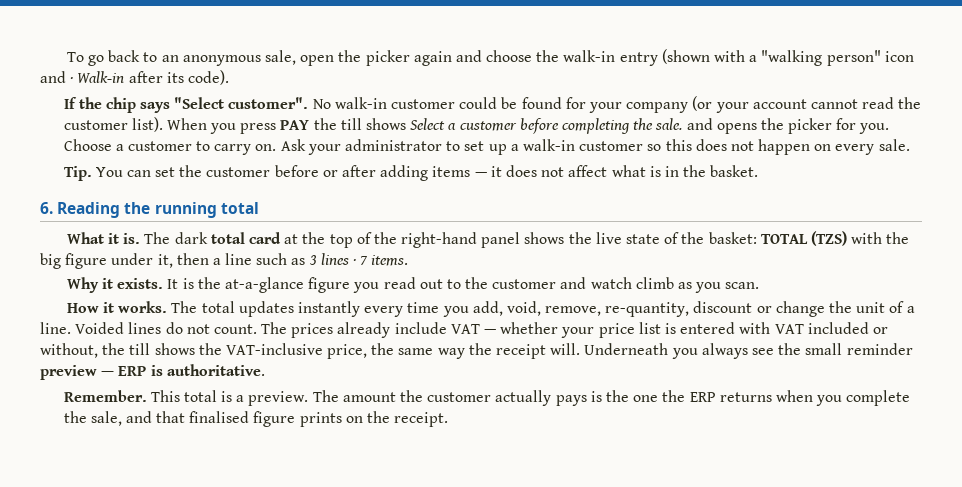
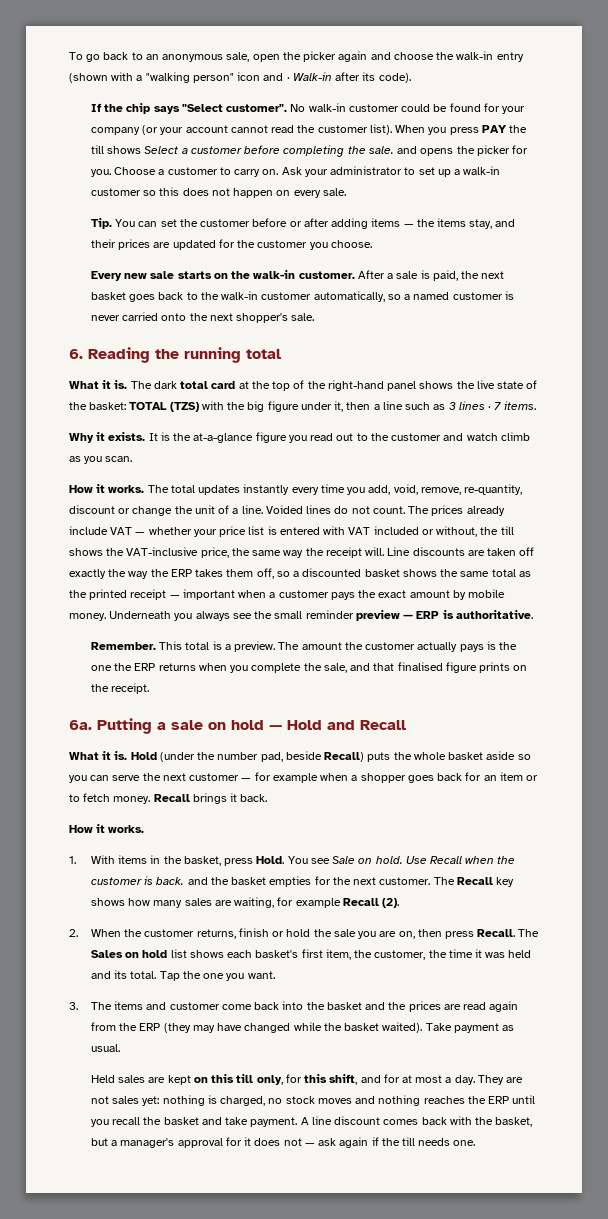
[490,165,759,177] it does not affect what is in the basket. -> [416,218,516,229] [90,239,372,250] [90,270,505,281] [90,291,514,302] [90,312,315,323] the items stay, and their prices are updated for the customer you choose. // Every new sale starts on the walk-in customer. After a sale is paid, the next basket goes back to the walk-in customer automatically, so a named customer is never carried onto the next shopper's sale.
(581, 349) none -> [387,547,535,556] [69,568,531,579] [69,589,506,600] [69,613,106,621] Line discounts are taken off exactly the way the ERP takes them off, so a discounted basket shows the same total as the printed receipt — important when a customer pays the exact amount by mobile money.
(449, 419) none -> [69,718,406,734] [69,751,531,762] [69,772,539,783] [69,793,268,804] [69,824,145,833] [69,855,516,866] [90,876,515,887] [90,897,400,908] [69,928,540,939] [90,949,532,960] [90,970,275,981] [69,1001,519,1012] [90,1022,515,1033] [90,1044,120,1052] [90,1074,524,1085] [90,1095,536,1106] [90,1116,533,1127] [90,1137,476,1148] // 6a. Putting a sale on hold — Hold and Recall // What it is. Hold (under the number pad, beside Recall) puts the whole basket aside so you can serve the next customer — for example when a shopper goes back for an item or to fetch money. Recall brings it back. // How it works. // 1. With items in the basket, press Hold. You see Sale on hold. Use Recall when the customer is back. and the basket empties for the next customer. The Recall key shows how many sales are waiting, for example Recall (2). // 2. When the customer returns, finish or hold the sale you are on, then press Recall. The Sales on hold list shows each basket's first item, the customer, the time it was held and its total. Tap the one you want. // 3. The items and customer come back into the basket and the prices are read again from the ERP (they may have changed while the basket waited). Take payment as usual. // Held sales are kept on this till only, for this shift, and for at most a day. They are not sales yet: nothing is charged, no stock moves and nothing reaches the ERP until you recall the basket and take payment. A line discount comes back with the basket, but a manager's approval for it does not — ask again if the till needs one.

